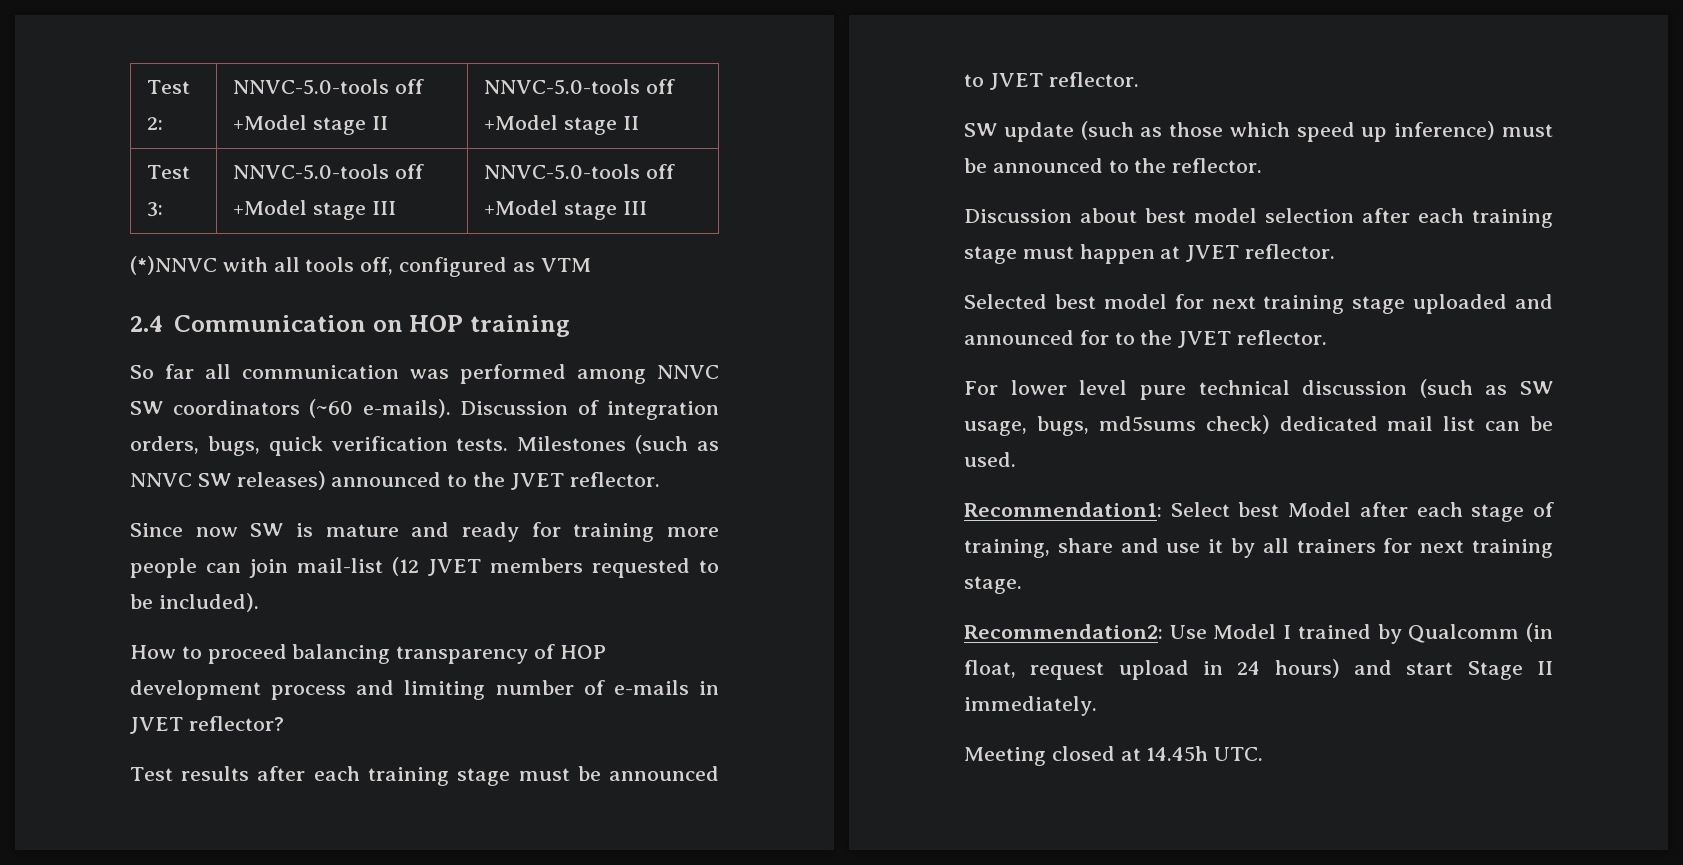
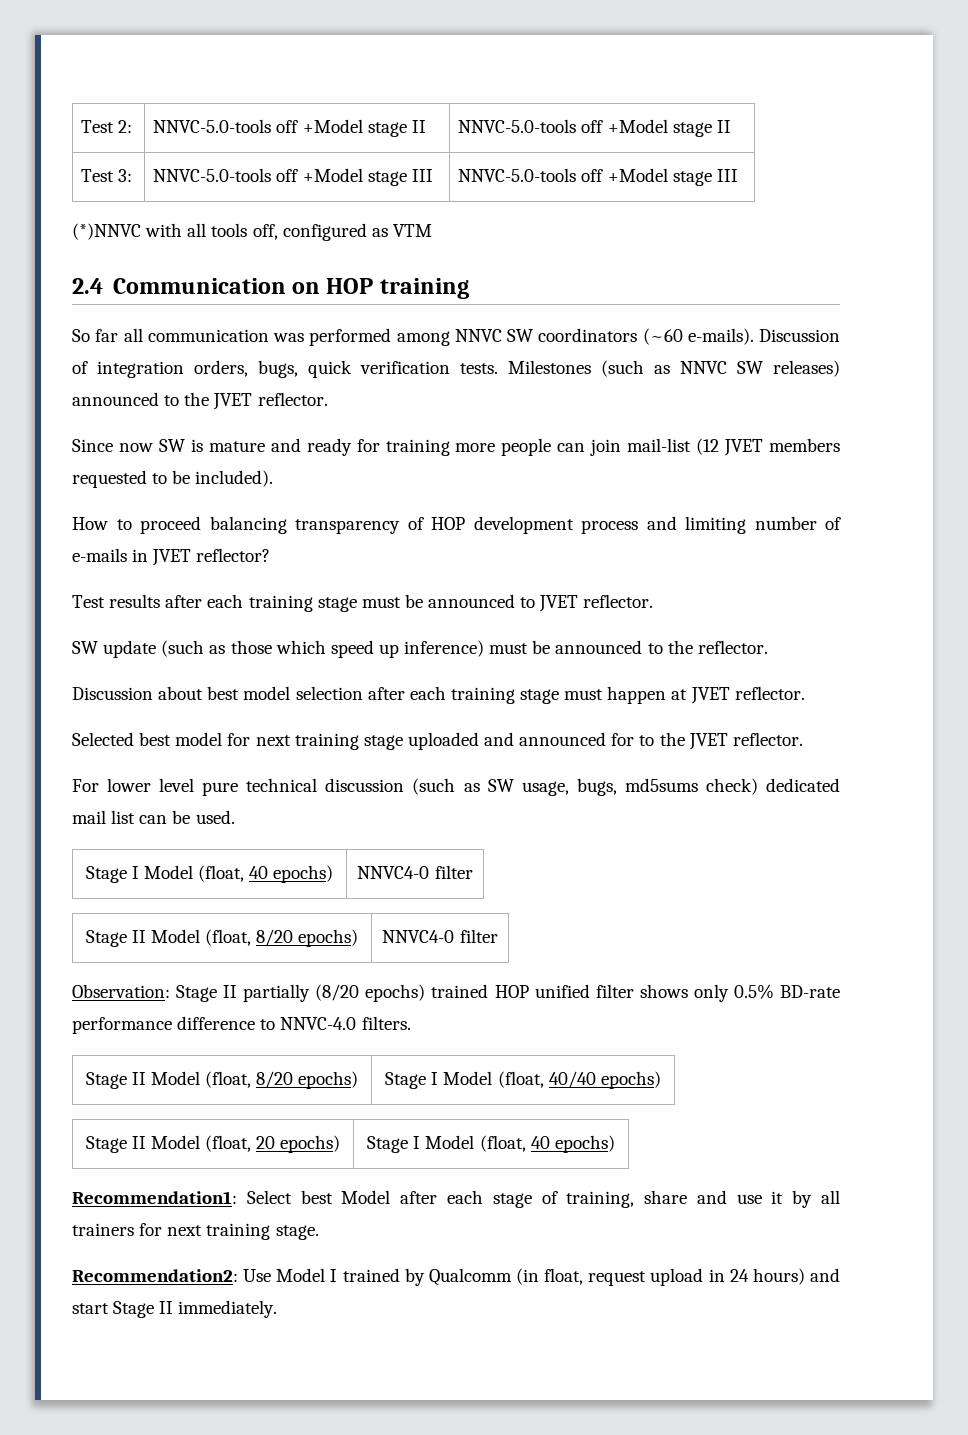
(1016, 459) none -> [85,865,334,883] [357,865,473,879] [85,929,359,947] [382,929,498,943] [72,984,841,1002] [72,1016,411,1034] [85,1071,359,1089] [385,1071,661,1089] [85,1135,341,1153] [367,1135,615,1153] // Stage I Model (float, 40 epochs) | NNVC4-0 filter // Stage II Model (float, 8/20 epochs) | NNVC4-0 filter // Observation: Stage II partially (8/20 epochs) trained HOP unified filter shows only 0.5% BD-rate performance difference to NNVC-4.0 filters. // Stage II Model (float, 8/20 epochs) | Stage I Model (float, 40/40 epochs) // Stage II Model (float, 20 epochs) | Stage I Model (float, 40 epochs)
[964,746,1264,766] // Meeting closed at 14.45h UTC. -> (278, 1309) none

